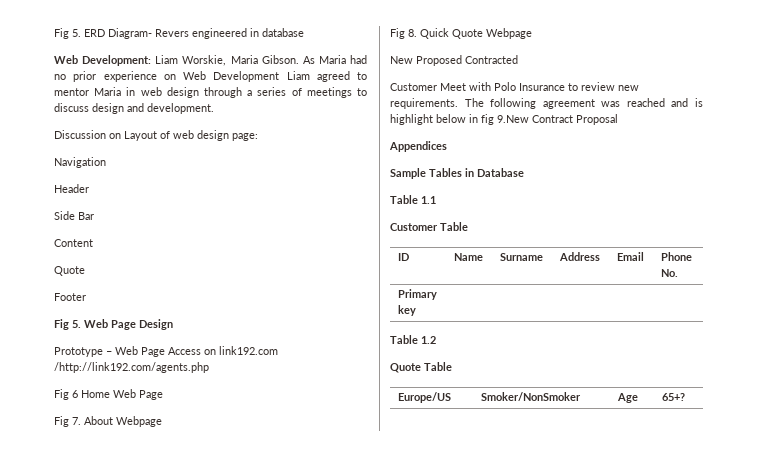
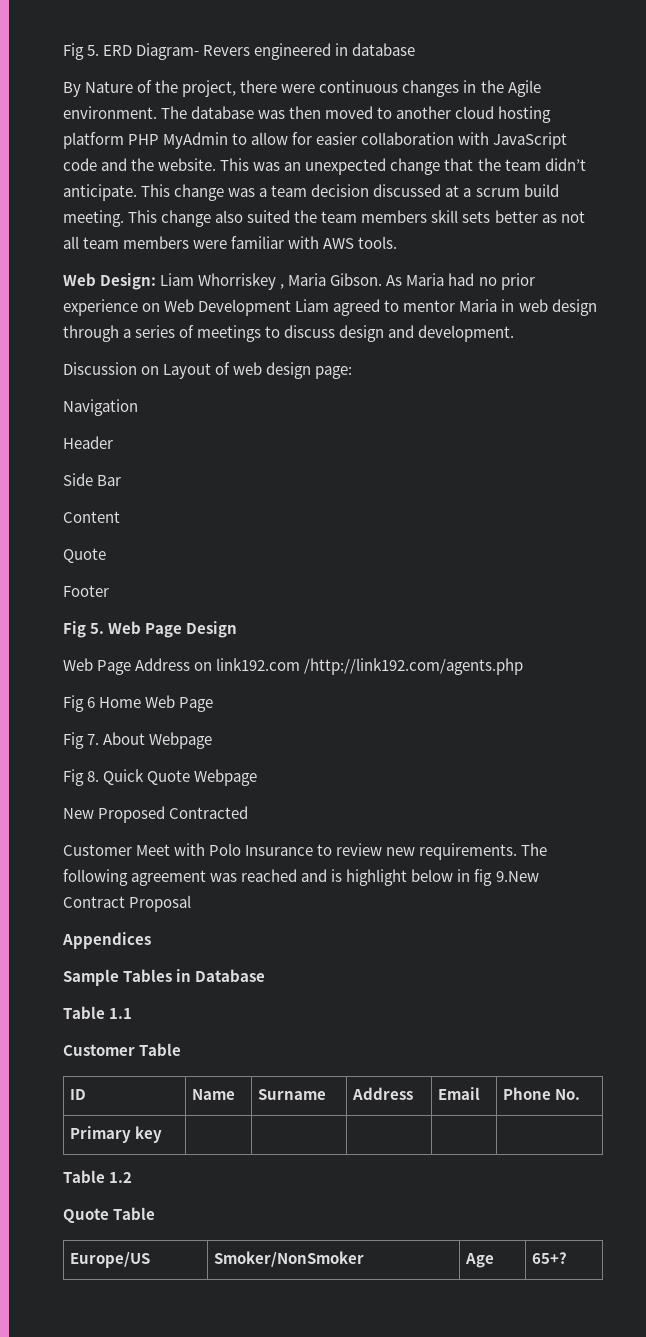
[54,55,227,66] Web Development: Liam Worskie, -> [63,80,541,97] [63,106,552,123] [63,132,568,149] [63,158,586,175] [63,184,559,201] [63,210,585,227] [63,236,398,249] [63,273,285,290] By Nature of the project, there were continuous changes in the Agile environment. The database was then moved to another cloud hosting platform PHP MyAdmin to allow for easier collaboration with JavaScript code and the website. This was an unexpected change that the team didn’t anticipate. This change was a team decision discussed at a scrum build meeting. This change also suited the team members skill sets better as not all team members were familiar with AWS tools. // Web Design: Liam Whorriskey ,
[54,346,201,357] Prototype – Web Page Access -> [63,658,191,675] Web Page Address

